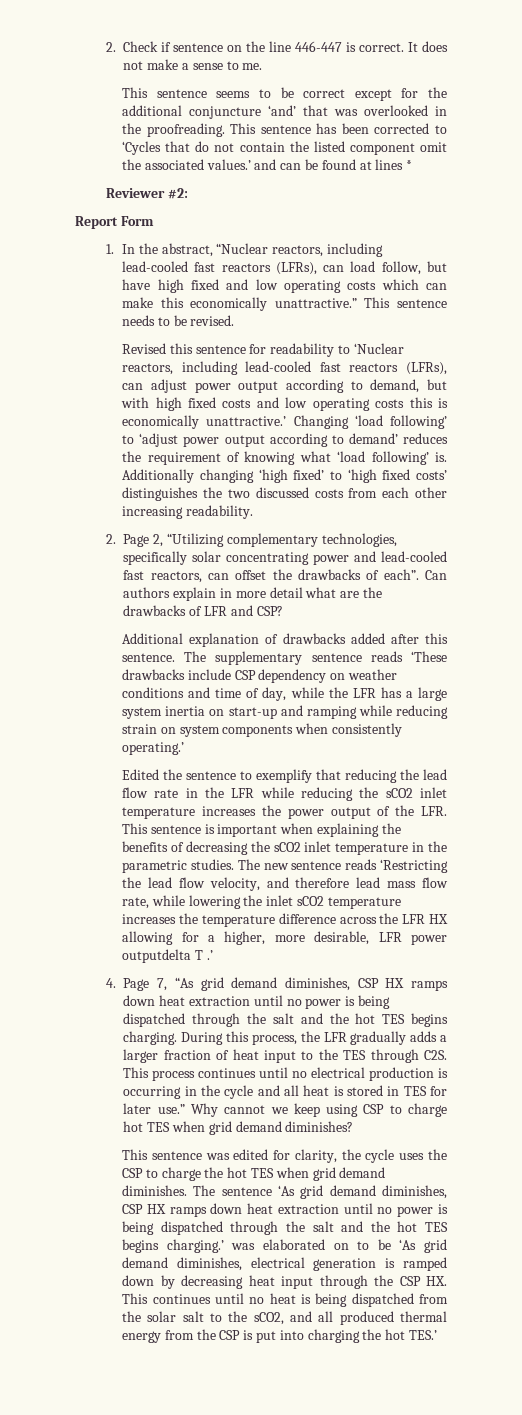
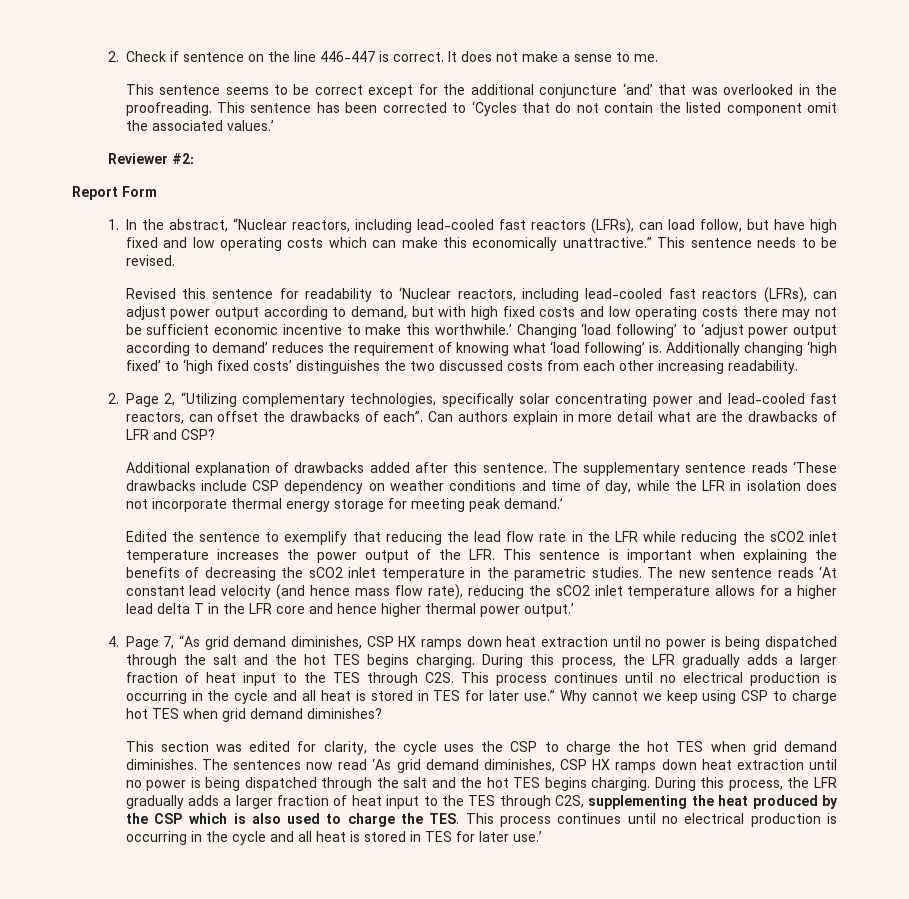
[254,159,413,170] and can be found at lines * -> (274, 125) none
[409,397,449,408] [122,415,287,429] this is economically unattractive.’ -> [742,306,837,320] [125,324,512,335] there may not be sufficient economic incentive to make this worthwhile.’
[380,687,447,701] [122,705,448,719] [122,723,403,737] [122,742,185,755] has a large system inertia on start-up and ramping while reducing strain on system components when consistently operating.’ -> [730,480,837,491] [125,498,563,512] in isolation does not incorporate thermal energy storage for meeting peak demand.’
[380,859,448,873] [122,877,448,891] [122,895,401,909] [122,913,448,927] [122,931,447,945] [122,949,213,963] ‘Restricting the lead flow velocity, and therefore lead mass flow rate, while lowering the inlet sCO2 temperature increases the temperature difference across the LFR HX allowing for a higher, more desirable, LFR power outputdelta T .’ -> [819,566,838,578] [125,584,837,600] [125,603,574,617] ‘At constant lead velocity (and hence mass flow rate), reducing the sCO2 inlet temperature allows for a higher lead delta T in the LFR core and hence higher thermal power output.’
[151,1151,202,1160] sentence -> [160,741,209,752] section
[221,1187,272,1196] sentence -> [232,759,368,770] sentences now read
[166,1239,447,1253] [122,1257,447,1271] [122,1275,447,1289] [122,1293,448,1307] [122,1311,448,1325] [122,1329,437,1343] charging.’ was elaborated on to be ‘As grid demand diminishes, electrical generation is ramped down by decreasing heat input through the CSP HX. This continues until no heat is being dispatched from the solar salt to the sCO2, and all produced thermal energy from the CSP is put into charging the hot TES.’ -> [591,777,837,791] [125,795,839,809] [125,813,837,827] [125,831,542,845] charging. During this process, the LFR gradually adds a larger fraction of heat input to the TES through C2S, supplementing the heat produced by the CSP which is also used to charge the TES. This process continues until no electrical production is occurring in the cycle and all heat is stored in TES for later use.’

